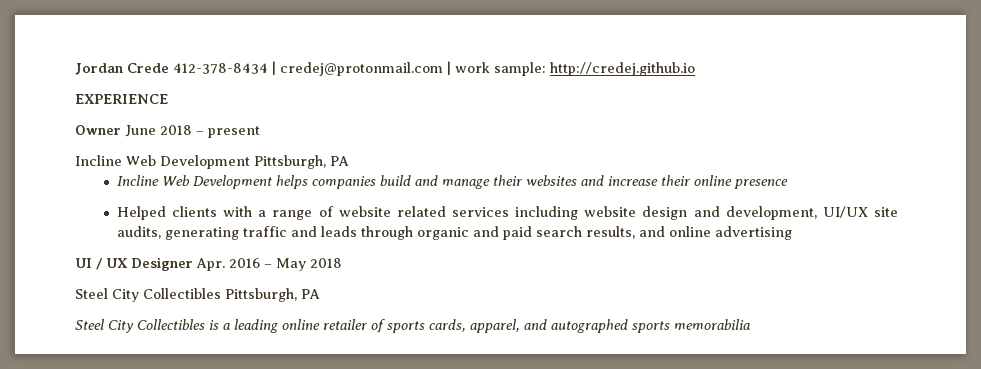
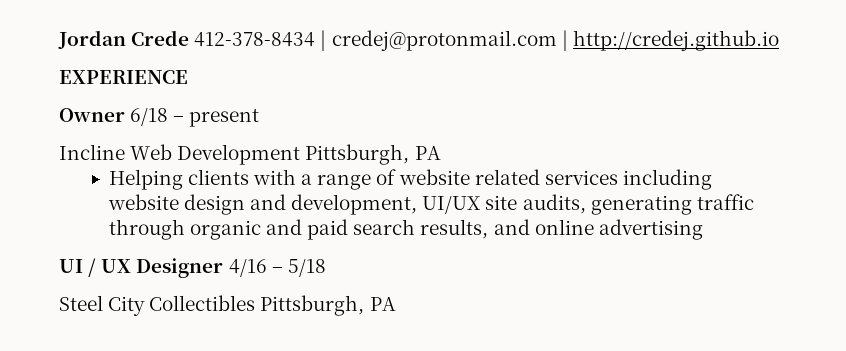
[455,62,546,76] work sample: -> (568, 40) none
[125,125,192,137] June 2018 -> [130,108,169,126] 6/18
[116,175,788,189] [116,206,166,220] Incline Web Development helps companies build and manage their websites and increase their online presence // Helped -> [108,169,183,190] Helping
[290,226,357,237] and leads -> (754, 202) none
[196,258,342,271] Apr. 2016 – May 2018 -> [228,259,326,277] 4/16 – 5/18
[75,319,750,333] // Steel City Collectibles is a leading online retailer of sports cards, apparel, and autographed sports memorabilia -> (396, 304) none

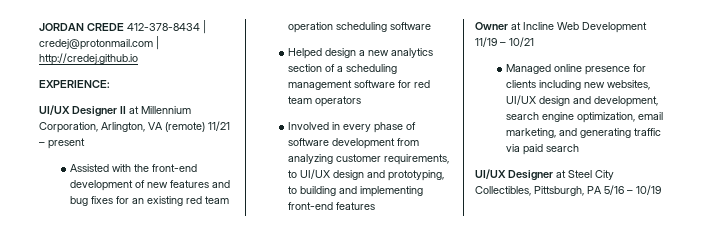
[58,30,190,49] Jordan Crede -> [39,23,124,31] JORDAN CREDE
[59,70,188,84] [59,108,260,127] [59,144,441,165] [108,169,712,190] [107,194,754,215] [108,219,703,240] [59,258,326,278] EXPERIENCE // Owner 6/18 – present // Incline Web Development Pittsburgh, PA // Helping clients with a range of website related services including website design and development, UI/UX site audits, generating traffic through organic and paid search results, and online advertising // UI / UX Designer 4/16 – 5/18 // -> [39,80,110,88] [39,105,191,117] [39,121,230,133] [39,138,85,149] [70,164,198,172] [70,180,231,191] [70,196,230,206] [288,22,432,33] [288,48,434,59] [288,64,398,74] [288,80,431,90] [288,96,362,107] [288,122,417,133] [288,138,420,149] [288,154,450,165] [288,169,445,181] [288,186,424,197] [288,202,376,210] [475,22,647,33] [475,37,534,47] [506,64,647,75] [506,80,651,90] [506,95,659,107] [506,112,664,123] [506,128,662,138] [506,144,580,155] [475,169,566,181] EXPERIENCE: // UI/UX Designer II at Millennium Corporation, Arlington, VA (remote) 11/21 – present // Assisted with the front-end development of new features and bug fixes for an existing red team operation scheduling software // Helped design a new analytics section of a scheduling management software for red team operators // Involved in every phase of software development from analyzing customer requirements, to UI/UX design and prototyping, to building and implementing front-end features // Owner at Incline Web Development 11/19 – 10/21 // Managed online presence for clients including new websites, UI/UX design and development, search engine optimization, email marketing, and generating traffic via paid search // UI/UX Designer at
[149,295,396,316] Collectibles Pittsburgh, PA -> [475,185,661,196] Collectibles, Pittsburgh, PA 5/16 – 10/19

